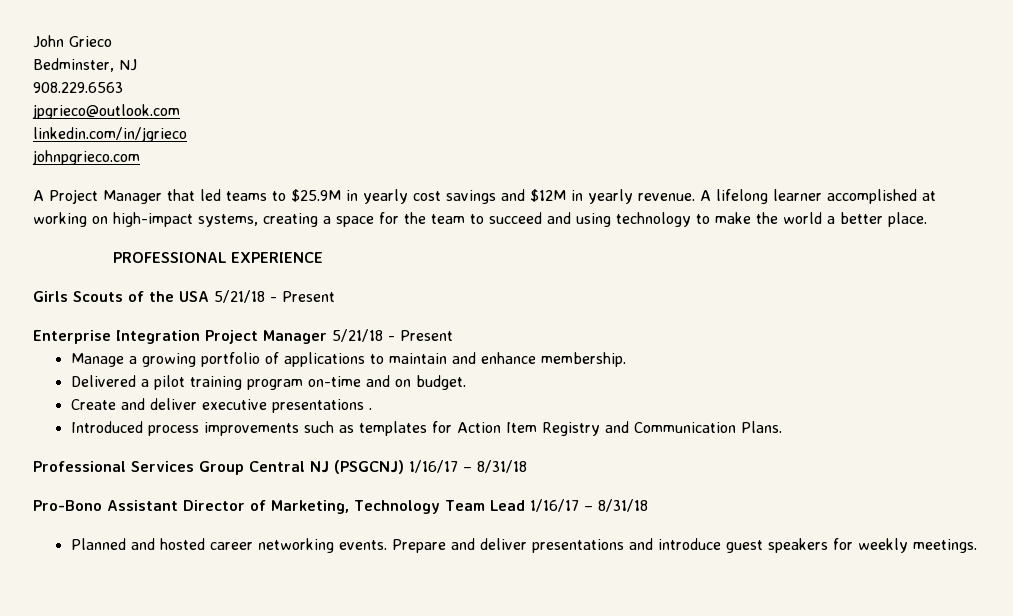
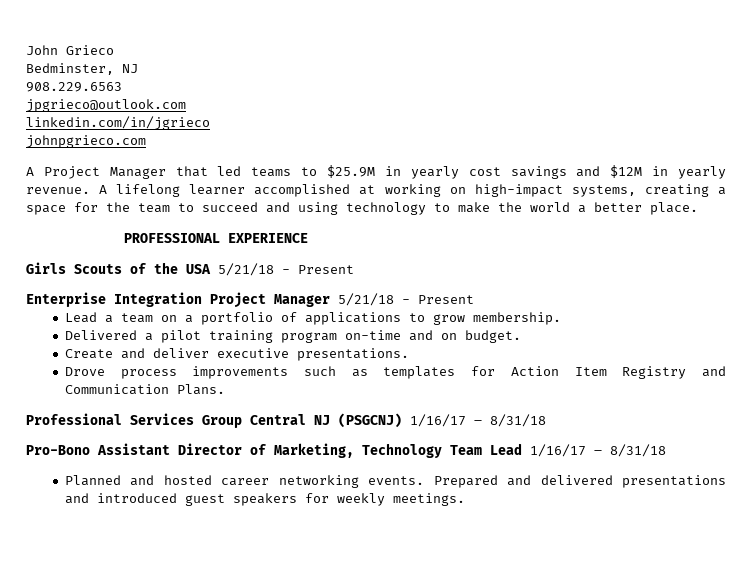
[70,353,196,367] Manage a growing -> [64,312,193,323] Lead a team on a
[388,352,536,364] maintain and enhance -> [432,314,465,325] grow
[271,399,372,413] [70,421,143,433] presentations . // Introduced -> [296,348,409,361] [64,367,105,376] presentations. // Drove
[391,538,527,553] Prepare and deliver -> [433,475,613,488] Prepared and delivered
[657,538,721,550] introduce -> [96,493,177,503] introduced

